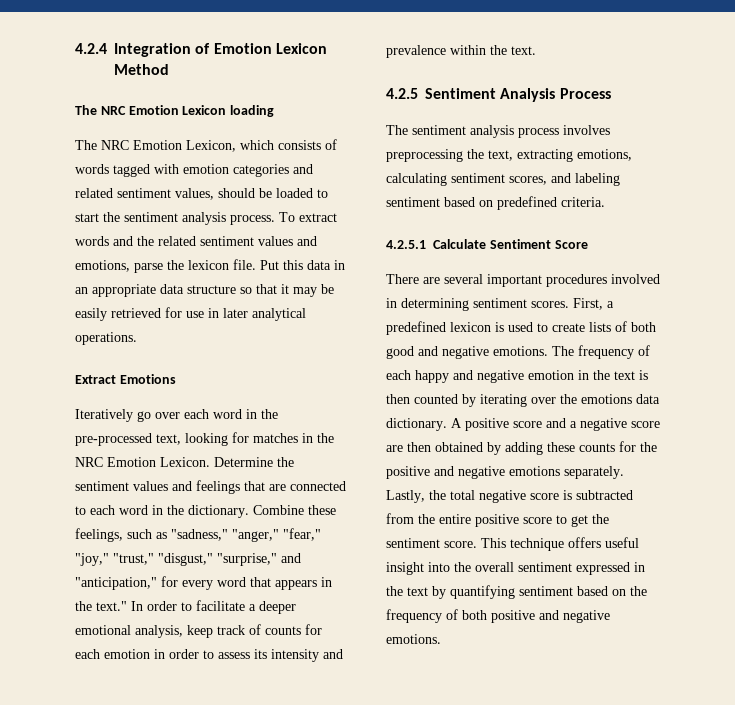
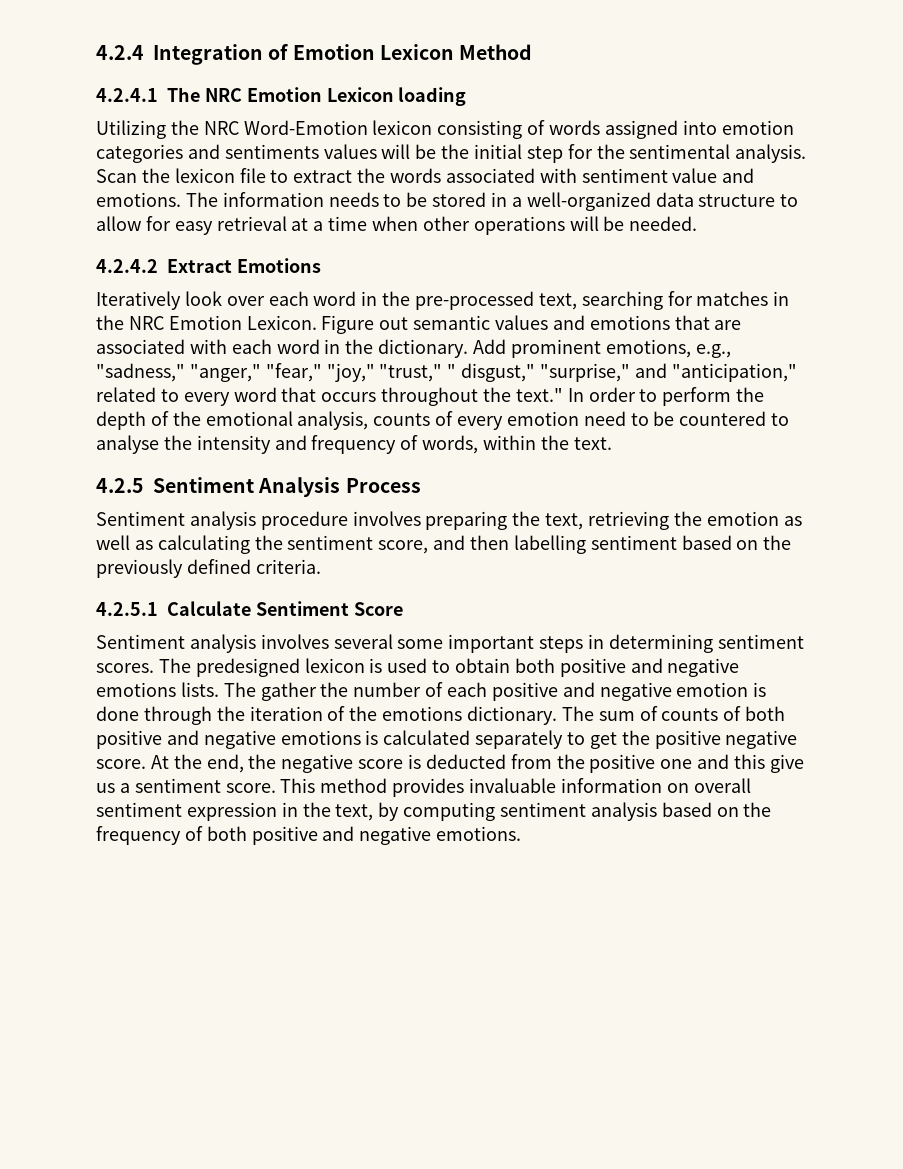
(169, 69) none -> [96,88,158,102] 4.2.4.1
[75,139,337,152] [75,164,313,177] [75,188,328,200] [75,212,337,225] [75,236,317,246] [75,259,345,273] [75,284,334,297] [75,307,306,321] [75,332,137,345] The NRC Emotion Lexicon, which consists of words tagged with emotion categories and related sentiment values, should be loaded to start the sentiment analysis process. To extract words and the related sentiment values and emotions, parse the lexicon file. Put this data in an appropriate data structure so that it may be easily retrieved for use in later analytical operations. // -> [96,120,794,139] [96,144,807,163] [96,168,755,183] [96,192,799,211] [96,216,698,235] [96,259,158,273] Utilizing the NRC Word-Emotion lexicon consisting of words assigned into emotion categories and sentiments values will be the initial step for the sentimental analysis. Scan the lexicon file to extract the words associated with sentiment value and emotions. The information needs to be stored in a well-organized data structure to allow for easy retrieval at a time when other operations will be needed. // 4.2.4.2
[137,411,151,422] go -> [184,291,222,306] look
[185,433,228,446] looking -> [581,291,663,310] searching
[214,457,294,467] [75,480,240,494] Determine the sentiment values and feelings -> [321,315,670,334] Figure out semantic values and emotions
[290,481,346,491] [75,506,86,515] connected to -> [96,339,227,354] associated with
[253,505,336,515] [75,528,167,542] Combine these feelings, such as -> [473,339,731,358] Add prominent emotions, e.g.,
[158,553,213,566] "disgust," -> [447,363,536,382] " disgust,"
[161,576,178,587] for -> [96,387,179,402] related to
[275,577,332,590] appears in -> [321,387,479,406] occurs throughout
[196,600,296,614] [75,624,322,638] [75,649,343,662] [386,45,446,58] facilitate a deeper emotional analysis, keep track of counts for each emotion in order to assess its intensity and prevalence -> [662,387,765,406] [96,411,790,430] [96,435,479,454] perform the depth of the emotional analysis, counts of every emotion need to be countered to analyse the intensity and frequency of words,
[386,125,610,138] [386,149,632,162] [386,173,620,186] [386,196,557,210] The sentiment analysis process involves preprocessing the text, extracting emotions, calculating sentiment scores, and labeling sentiment based on predefined -> [96,511,802,530] [96,535,792,554] [96,559,251,578] Sentiment analysis procedure involves preparing the text, retrieving the emotion as well as calculating the sentiment score, and then labelling sentiment based on the previously defined
[386,274,660,287] There are several important procedures involved -> [96,634,584,653] Sentiment analysis involves several some important steps
[573,298,614,310] [386,321,446,335] First, a predefined -> [158,658,300,677] The predesigned
[552,321,656,332] [386,345,650,359] [386,370,648,383] [386,394,660,407] [386,418,660,431] [386,441,657,455] [386,466,624,479] [386,490,475,503] create lists of both good and negative emotions. The frequency of each happy and negative emotion in the text is then counted by iterating over the emotions data dictionary. A positive score and a negative score are then obtained by adding these counts for the positive and negative emotions separately. Lastly, the total -> [455,658,740,677] [96,682,767,701] [96,706,786,725] [96,730,798,749] [96,754,277,773] obtain both positive and negative emotions lists. The gather the number of each positive and negative emotion is done through the iteration of the emotions dictionary. The sum of counts of both positive and negative emotions is calculated separately to get the positive negative score. At the end, the
[576,490,633,500] subtracted -> [425,754,506,769] deducted
[439,514,609,527] [386,537,639,551] [386,562,471,575] entire positive score to get the sentiment score. This technique offers useful insight into the -> [589,754,804,773] [96,778,689,797] positive one and this give us a sentiment score. This method provides invaluable information on
[576,562,645,575] [386,585,573,599] expressed in the text by quantifying sentiment -> [186,802,657,821] expression in the text, by computing sentiment analysis

